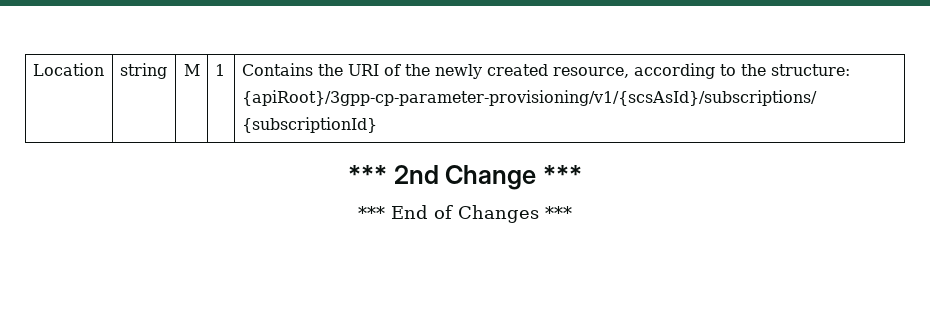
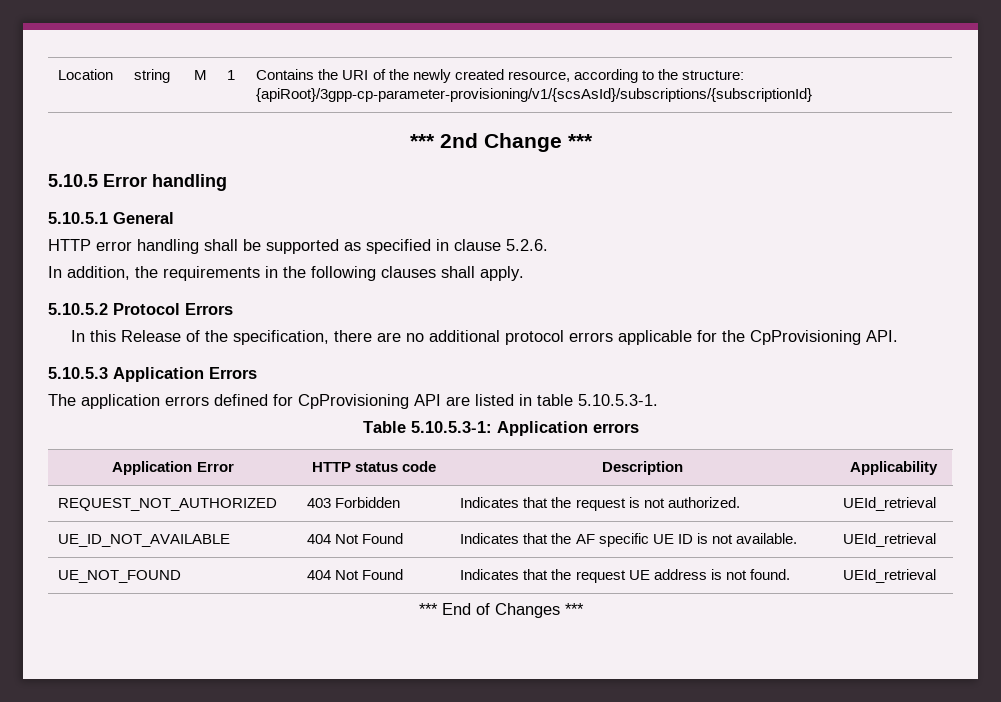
(583, 174) none -> [48,174,227,191] [48,212,174,224] [48,239,548,254] [48,266,524,281] [48,303,233,315] [70,330,898,345] [48,367,257,382] [48,394,658,409] [362,421,639,436] [112,461,234,475] [311,461,437,472] [601,461,683,475] [849,461,938,475] [58,498,278,511] [307,497,401,508] [460,497,740,511] [843,497,937,511] [58,534,231,547] [307,533,404,544] [460,533,797,547] [843,533,937,547] [58,570,182,583] [307,569,404,580] [460,569,790,583] [843,569,937,583] // 5.10.5 Error handling // 5.10.5.1 General // HTTP error handling shall be supported as specified in clause 5.2.6. // In addition, the requirements in the following clauses shall apply. // 5.10.5.2 Protocol Errors // In this Release of the specification, there are no additional protocol errors applicable for the CpProvisioning API. // 5.10.5.3 Application Errors // The application errors defined for CpProvisioning API are listed in table 5.10.5.3-1. // Table 5.10.5.3-1: Application errors // Application Error | HTTP status code | Description | Applicability // REQUEST_NOT_AUTHORIZED | 403 Forbidden | Indicates that the request is not authorized. | UEId_retrieval // UE_ID_NOT_AVAILABLE | 404 Not Found | Indicates that the AF specific UE ID is not available. | UEId_retrieval // UE_NOT_FOUND | 404 Not Found | Indicates that the request UE address is not found. | UEId_retrieval

